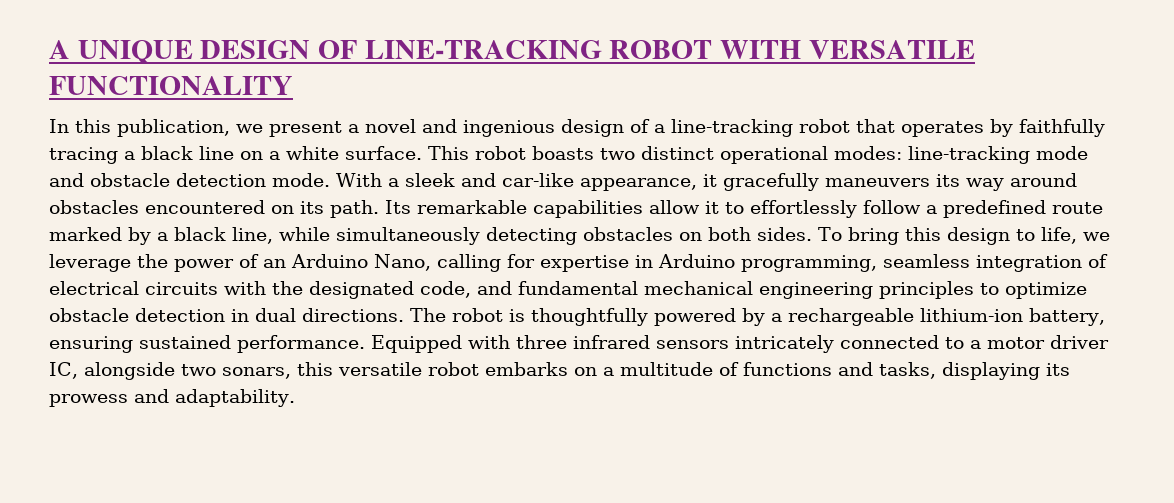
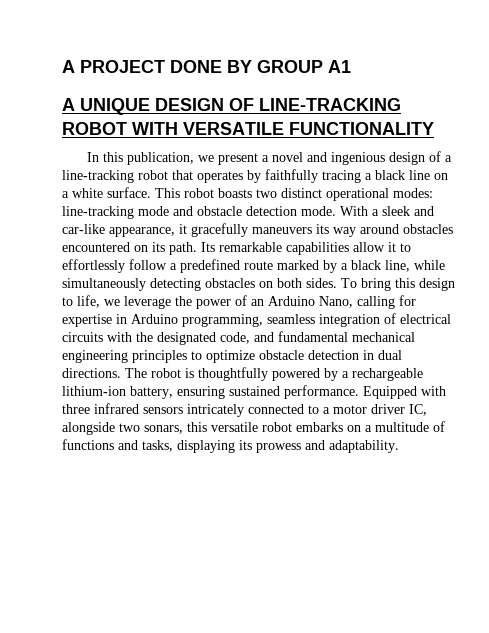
[49,40,70,59] A -> [62,60,351,73] [62,98,75,111] A PROJECT DONE BY GROUP A1 // A

